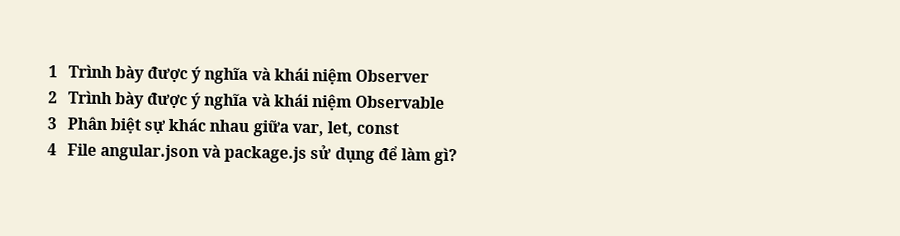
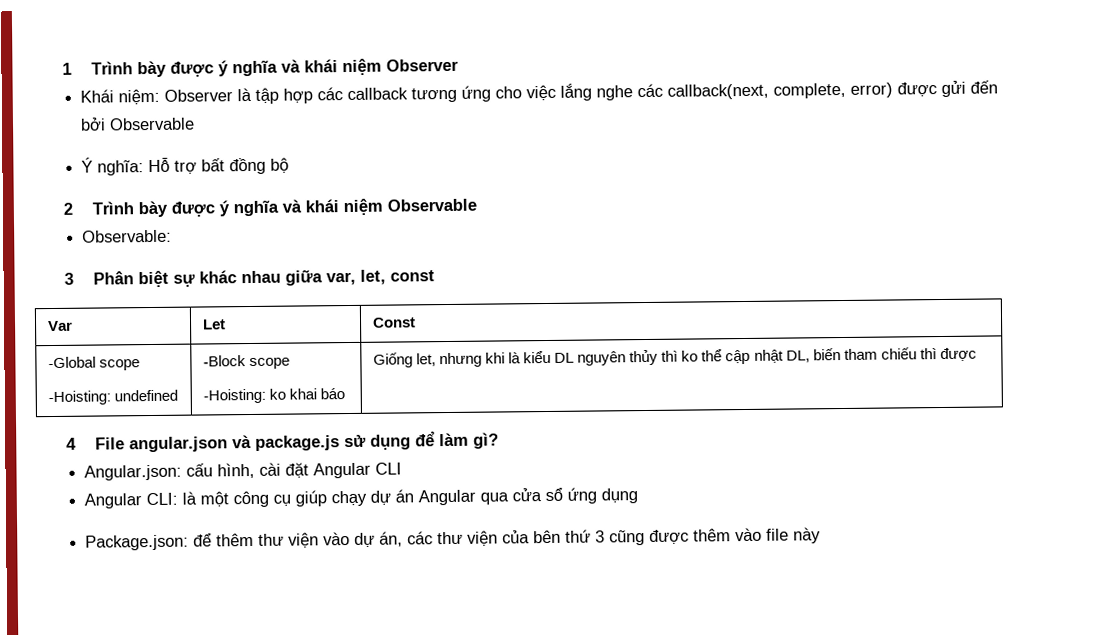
(430, 76) none -> [79,80,998,106] [79,117,195,131] [80,157,289,176] // Khái niệm: Observer là tập hợp các callback tương ứng cho việc lắng nghe các callback(next, complete, error) được gửi đến bởi Observable // Ý nghĩa: Hỗ trợ bất đồng bộ
(446, 102) none -> [81,229,172,243] // Observable:
(400, 128) none -> [47,320,73,332] [201,319,226,330] [371,317,416,328] [47,356,140,371] [47,389,178,406] [202,355,290,370] [202,388,346,404] [372,347,977,368] // Var | Let | Const // -Global scope // -Hoisting: undefined | -Block scope // -Hoisting: ko khai báo | Giống let, nhưng khi là kiểu DL nguyên thủy thì ko thể cập nhật DL, biến tham chiếu thì được
(459, 156) none -> [83,462,402,481] [83,487,638,509] [84,527,821,551] // Angular.json: cấu hình, cài đặt Angular CLI // Angular CLI: là một công cụ giúp chạy dự án Angular qua cửa sổ ứng dụng // Package.json: để thêm thư viện vào dự án, các thư viện của bên thứ 3 cũng được thêm vào file này

